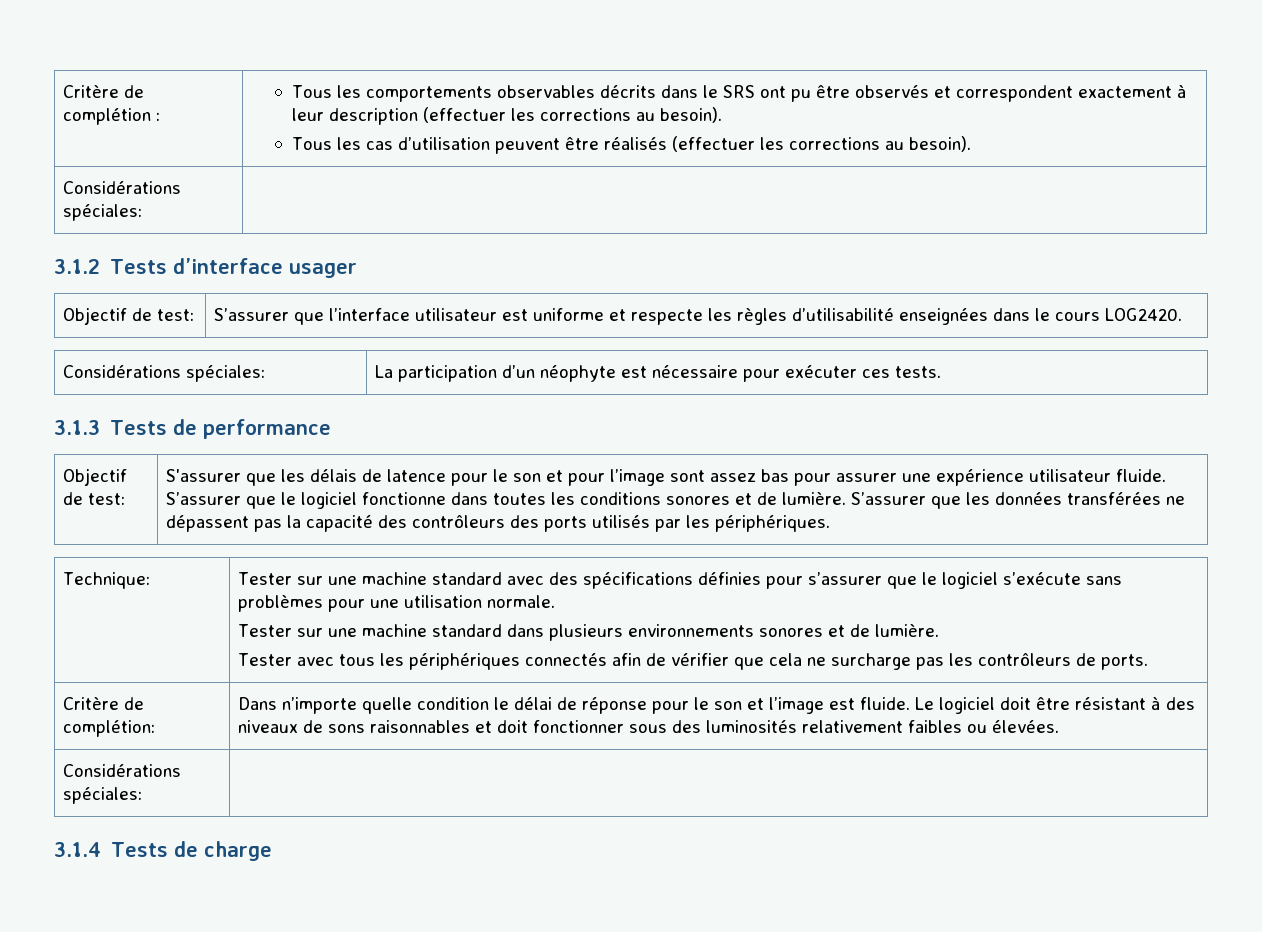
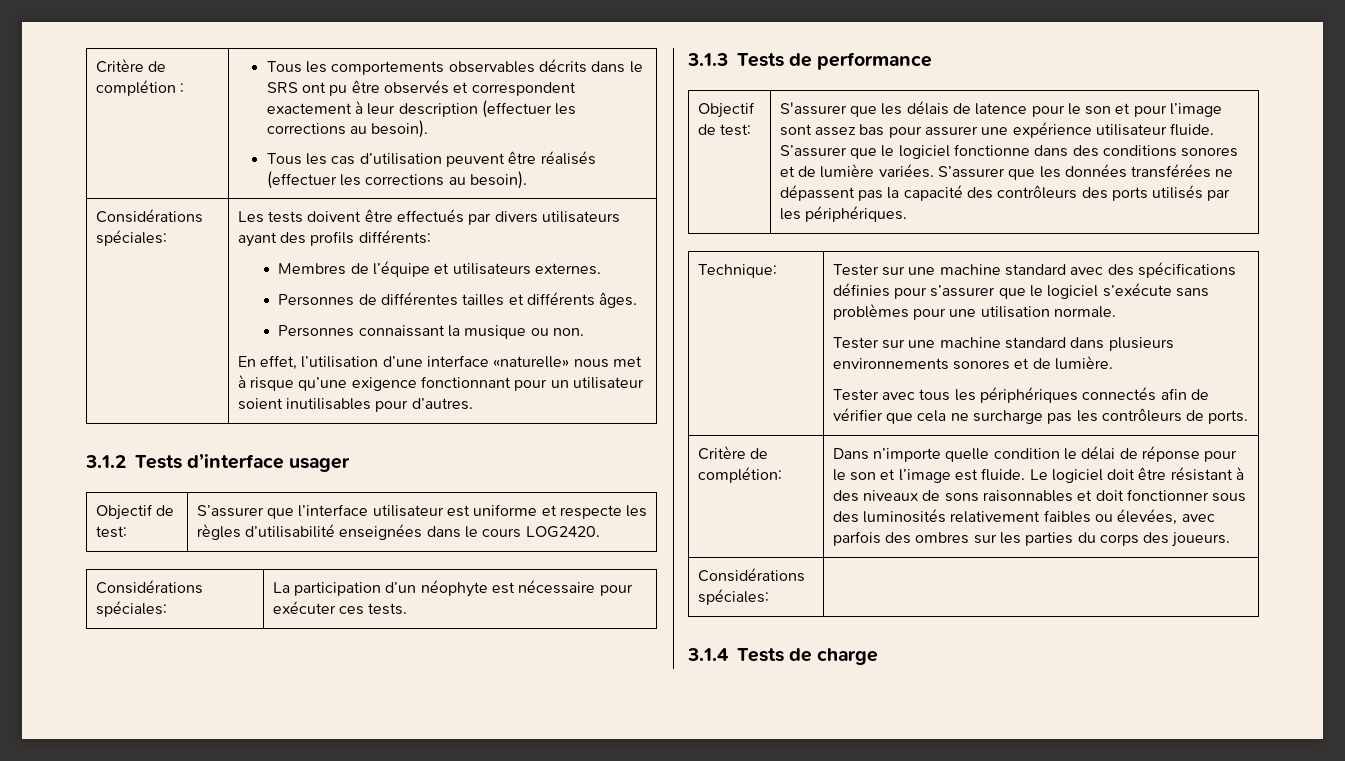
(142, 212) none -> [237,209,620,225] [237,230,431,247] [278,261,602,277] [278,292,638,308] [278,325,585,339] [237,355,642,370] [237,375,644,391] [237,398,473,412] Les tests doivent être effectués par divers utilisateurs ayant des profils différents: // Membres de l’équipe et utilisateurs externes. // Personnes de différentes tailles et différents âges. // Personnes connaissant la musique ou non. // En effet, l’utilisation d’une interface «naturelle» nous met à risque qu’une exigence fonctionnant pour un utilisateur soient inutilisables pour d’autres.
[492,492,575,505] toutes les -> [1072,145,1099,157] des
[781,492,846,505] lumière. -> [820,164,934,178] lumière variées.
[991,720,1059,733] élevées. -> [1117,509,1215,525] [832,531,1231,547] élevées, avec parfois des ombres sur les parties du corps des joueurs.

